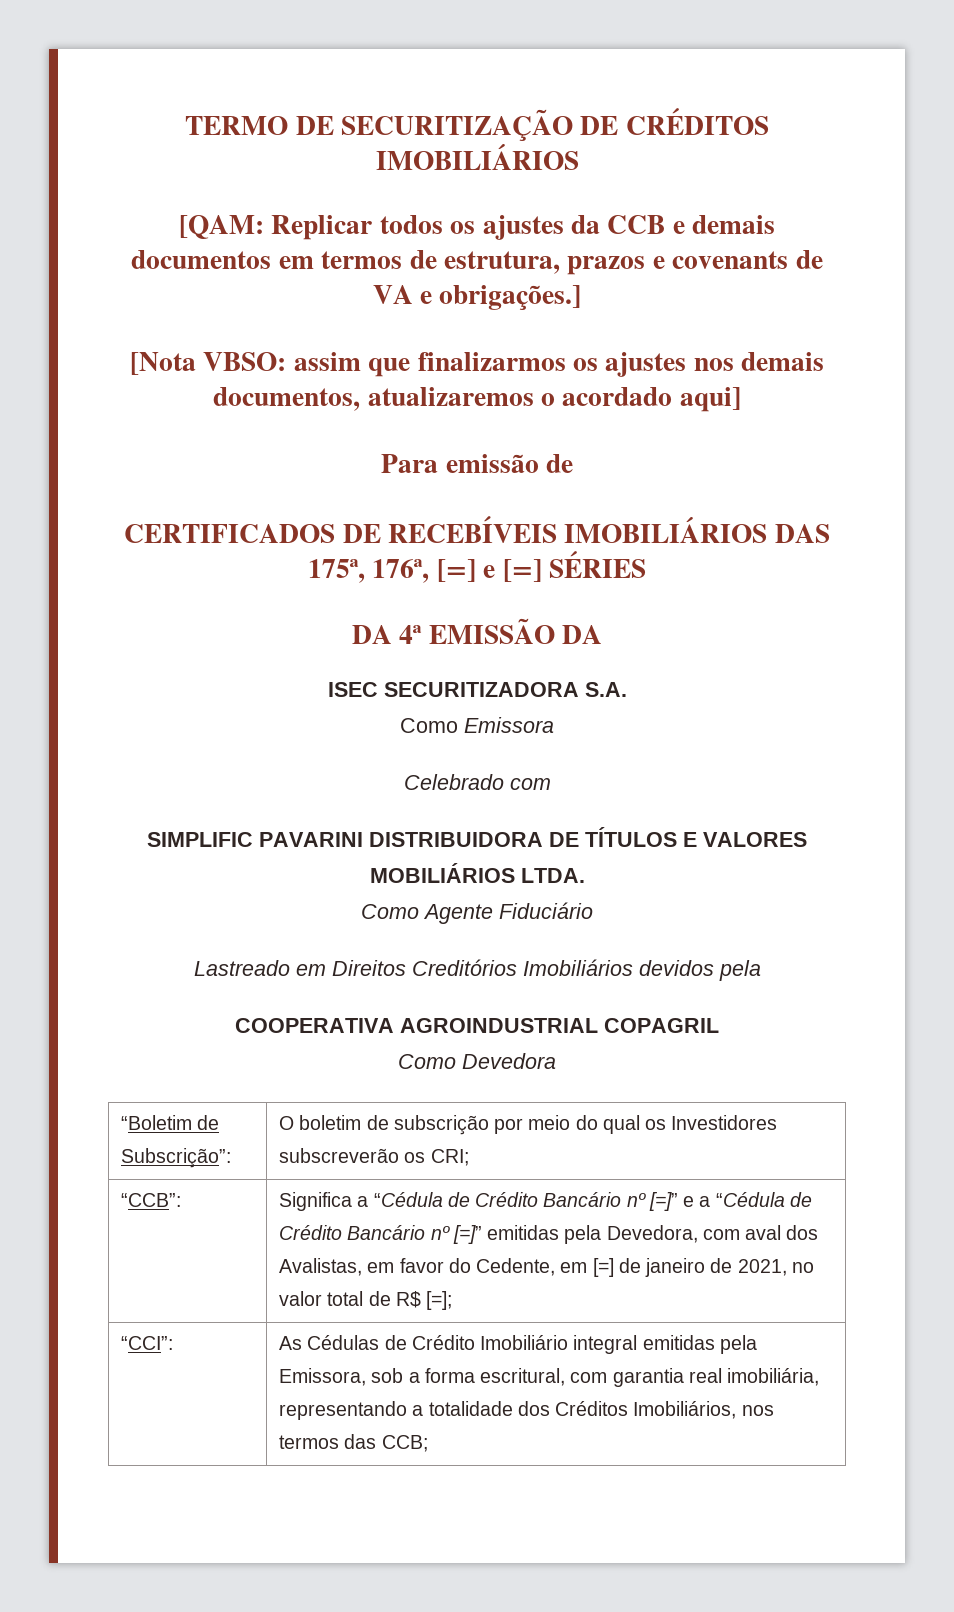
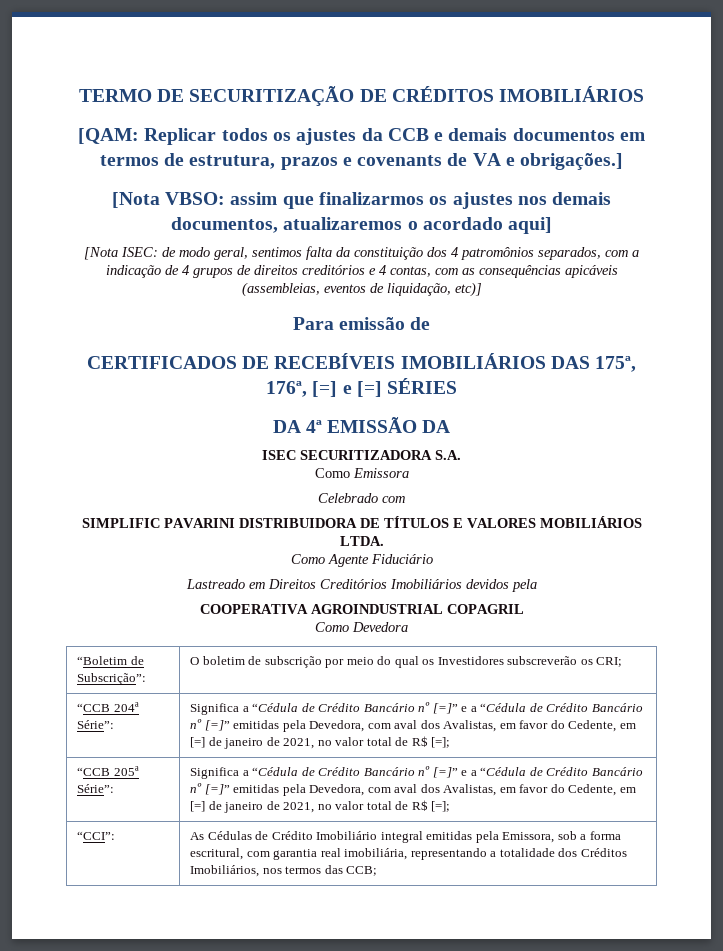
(741, 399) none -> [84,246,639,260] [105,265,618,278] [241,282,482,297] // [Nota ISEC: de modo geral, sentimos falta da constituição dos 4 patromônios separados, com a indicação de 4 grupos de direitos creditórios e 4 contas, com as consequências apicáveis (assembleias, eventos de liquidação, etc)]
[121,1193,182,1207] “CCB”: -> [77,702,139,712] [77,720,115,729] [190,702,643,715] [190,719,636,732] [190,736,451,749] [77,766,139,776] [77,784,115,793] “CCB 204ª Série”: | Significa a “Cédula de Crédito Bancário nº [=]” e a “Cédula de Crédito Bancário nº [=]” emitidas pela Devedora, com aval dos Avalistas, em favor do Cedente, em [=] de janeiro de 2021, no valor total de R$ [=]; // “CCB 205ª Série”:

